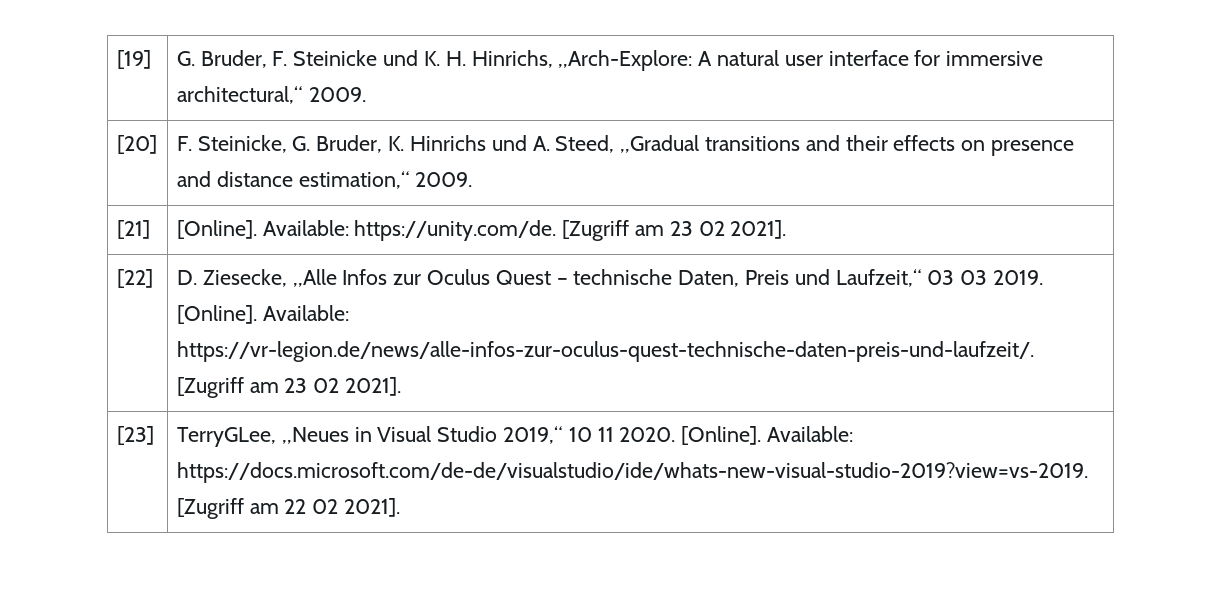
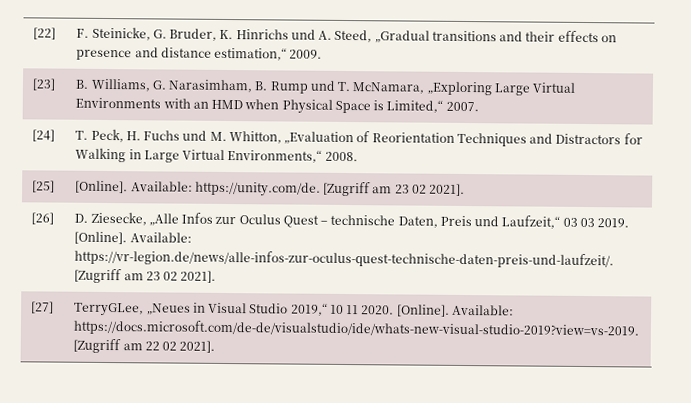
[116,50,151,69] [176,50,1044,71] [176,86,366,104] [116,135,157,154] [19] | G. Bruder, F. Steinicke und K. H. Hinrichs, „Arch-Explore: A natural user interface for immersive architectural,“ 2009. // [20] -> [33,27,57,40] [22]
[116,220,150,239] [21] -> [32,78,57,91] [75,78,577,96] [75,97,479,114] [32,129,56,142] [75,128,643,147] [75,147,358,163] [32,180,56,193] [23] | B. Williams, G. Narasimham, B. Rump und T. McNamara, „Exploring Large Virtual Environments with an HMD when Physical Space is Limited,“ 2007. // [24] | T. Peck, H. Fuchs und M. Whitton, „Evaluation of Reorientation Techniques and Distractors for Walking in Large Virtual Environments,“ 2008. // [25]
[116,269,153,288] [22] -> [31,212,55,225] [26]
[116,426,154,445] [23] -> [31,301,55,314] [27]

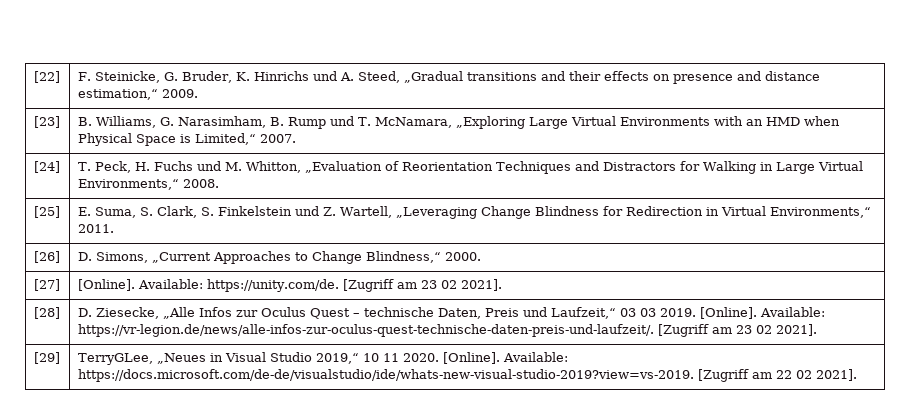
(56, 186) none -> [77,206,871,219] [77,224,114,233] [33,251,60,263] [77,251,481,264] [33,279,60,291] | E. Suma, S. Clark, S. Finkelstein und Z. Wartell, „Leveraging Change Blindness for Redirection in Virtual Environments,“ 2011. // [26] | D. Simons, „Current Approaches to Change Blindness,“ 2000. // [27]
[31,212,55,225] [26] -> [33,307,60,319] [28]
[31,301,55,314] [27] -> [33,352,60,364] [29]

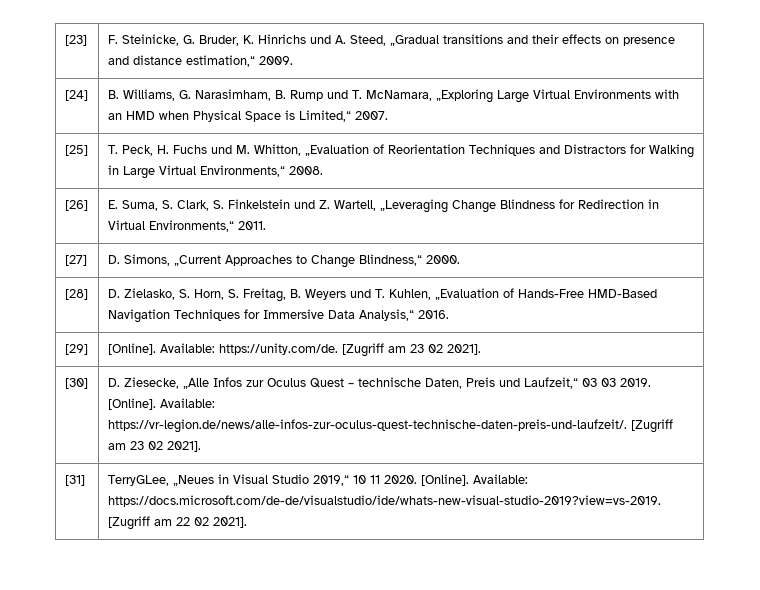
[33,71,60,83] [22] -> [64,35,87,46] [23]
[33,116,60,128] [23] -> [64,90,88,101] [24]
[33,161,60,173] [24] -> [64,145,88,156] [25]
[33,206,60,218] [25] -> [64,200,88,211] [26]
[33,251,60,263] [26] -> [64,255,87,266] [27]
[33,279,60,291] [27] -> [64,289,88,300] [107,288,657,302] [107,309,449,323] [64,344,88,355] [28] | D. Zielasko, S. Horn, S. Freitag, B. Weyers und T. Kuhlen, „Evaluation of Hands-Free HMD-Based Navigation Techniques for Immersive Data Analysis,“ 2016. // [29]
[33,307,60,319] [28] -> [64,378,88,389] [30]
[33,352,60,364] [29] -> [64,475,85,486] [31]

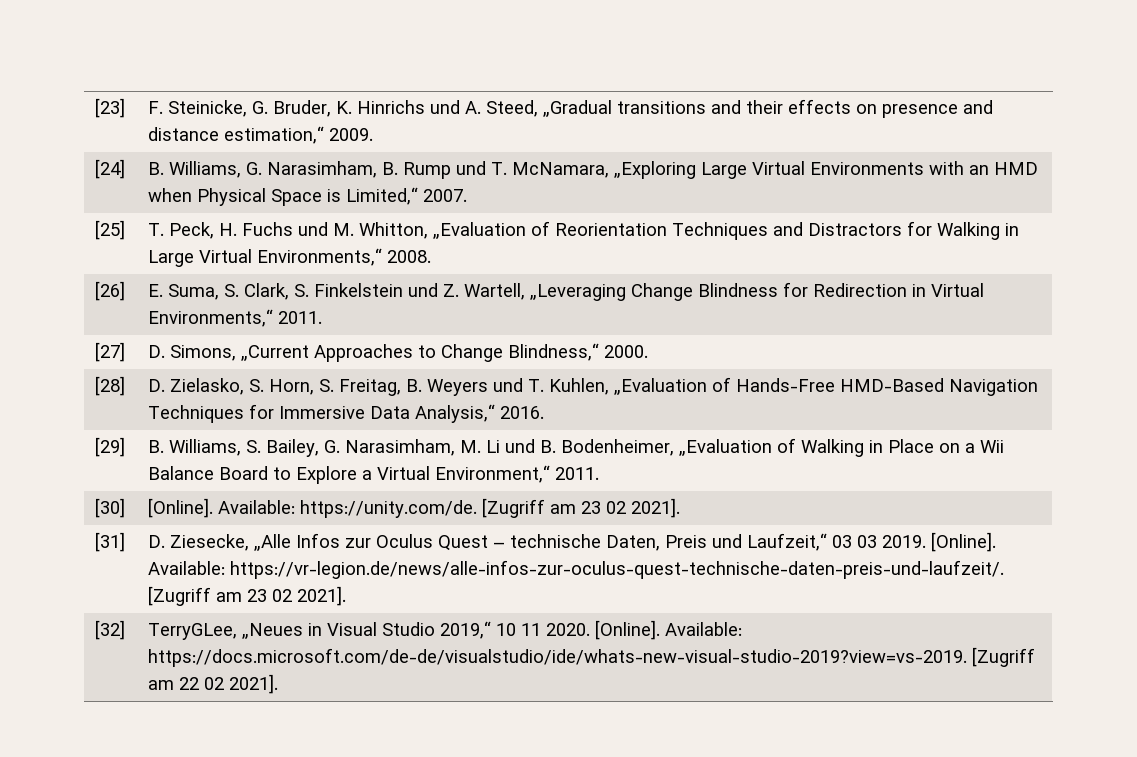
(88, 349) none -> [148,438,1005,457] [148,465,600,484] [95,498,126,518] | B. Williams, S. Bailey, G. Narasimham, M. Li und B. Bodenheimer, „Evaluation of Walking in Place on a Wii Balance Board to Explore a Virtual Environment,“ 2011. // [30]
[64,378,88,389] [30] -> [95,532,126,552] [31]
[64,475,85,486] [31] -> [95,620,126,640] [32]

